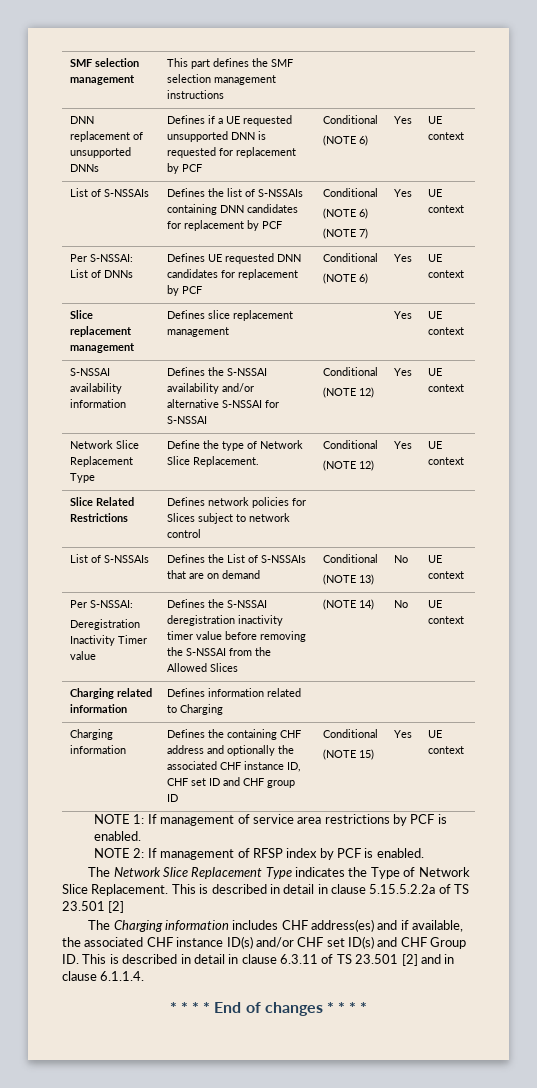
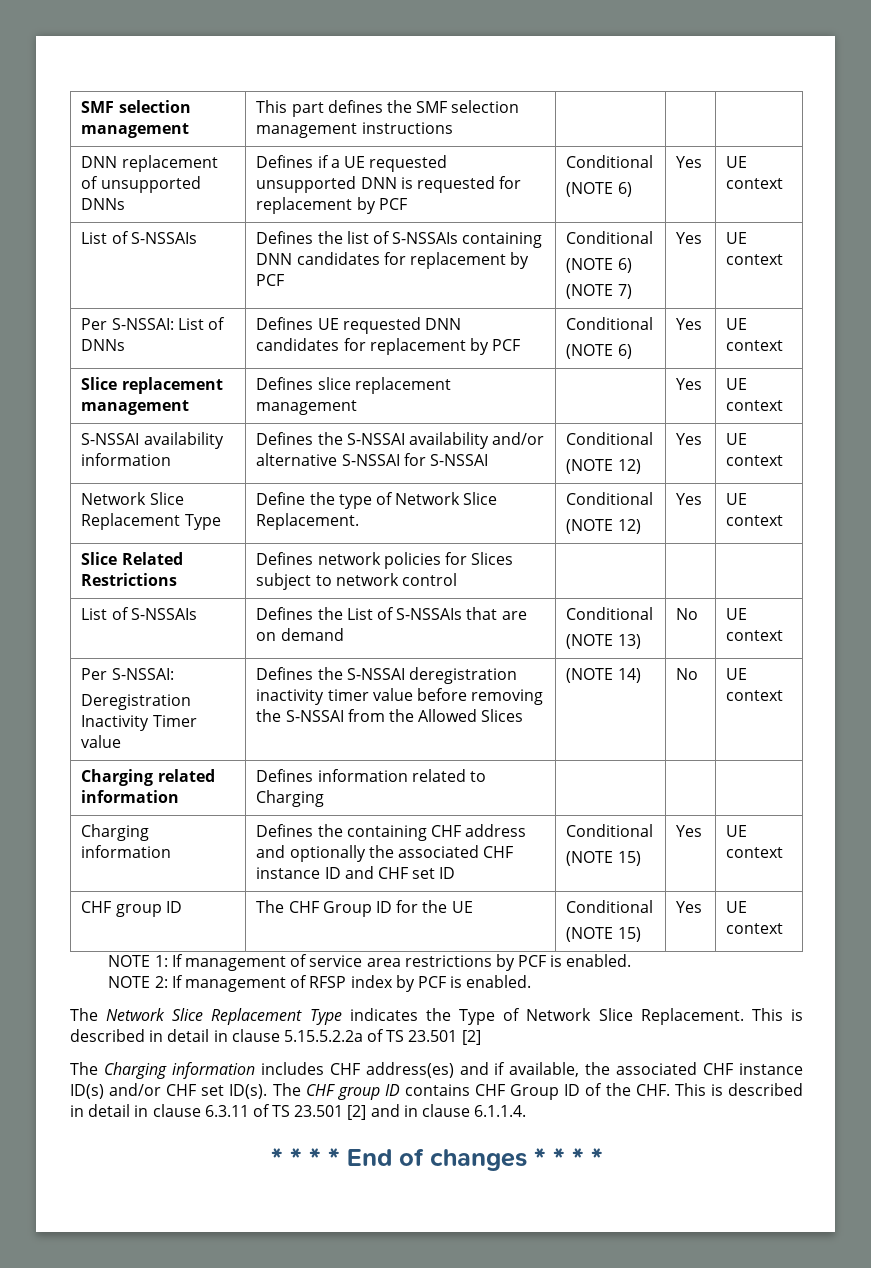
[286,762,301,772] ID, -> [324,866,374,879] ID and
[222,777,295,788] [166,794,178,802] and CHF group ID -> [566,824,654,837] [566,851,641,866] [676,825,703,837] [726,825,748,837] [726,847,784,858] [81,901,182,917] [256,900,473,917] | Conditional // (NOTE 15) | Yes | UE context // CHF group ID | The CHF Group ID for the UE
[348,936,467,949] [62,954,79,964] ID(s) and CHF Group ID. -> [229,1083,670,1100] ID(s). The CHF group ID contains CHF Group ID of the CHF.

